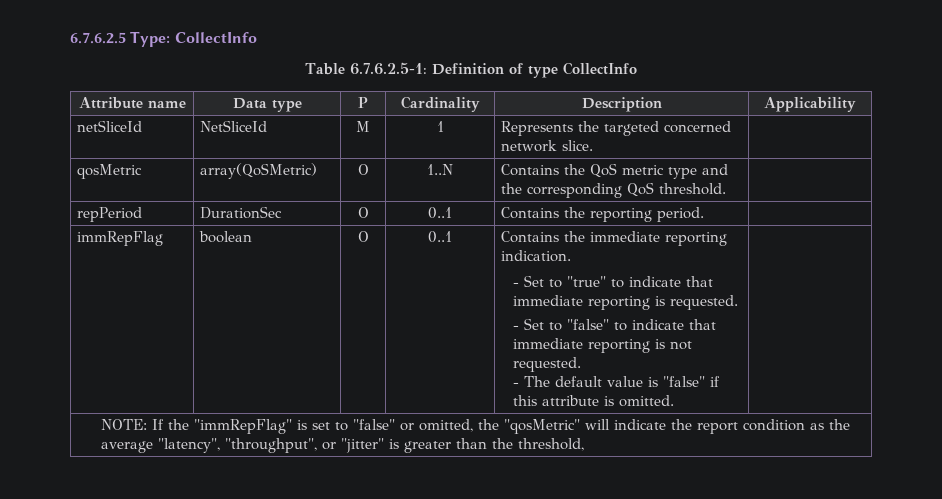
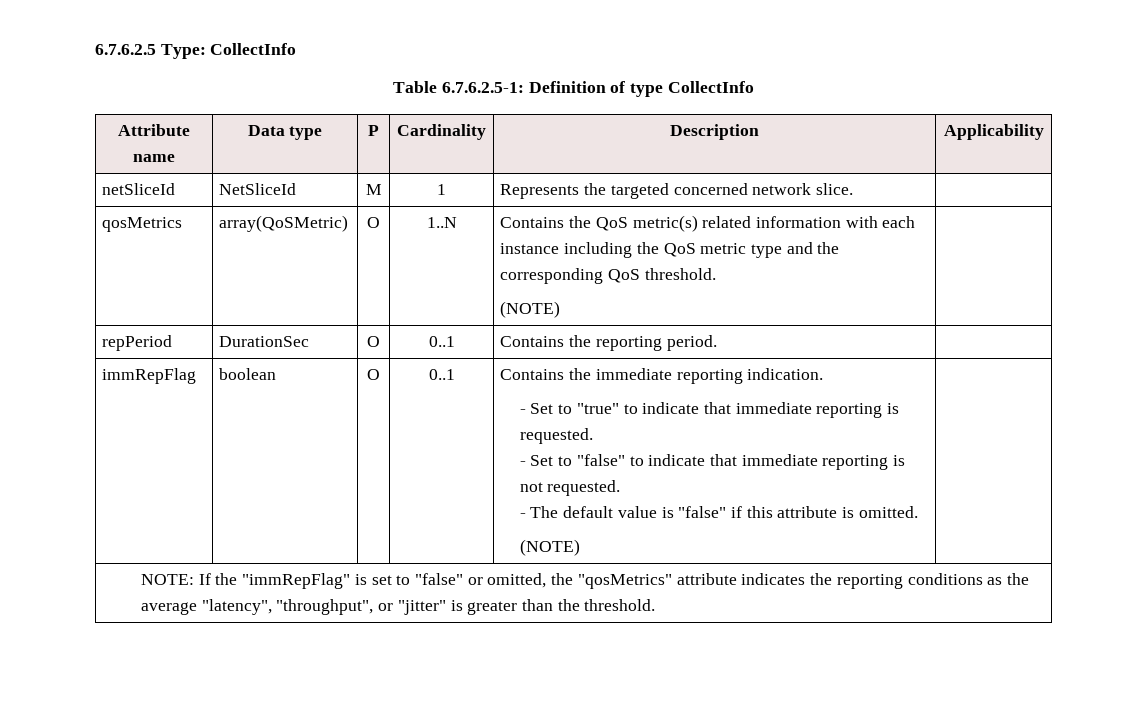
[77,164,143,179] qosMetric -> [102,217,183,232] qosMetrics
(618, 170) none -> [632,215,916,232] [500,242,696,258] metric(s) related information with each instance including the QoS
(727, 189) none -> [500,301,561,318] // (NOTE)
(674, 401) none -> [519,539,580,556] // (NOTE)
[503,419,805,434] "qosMetric" will indicate the report condition -> [577,573,983,589] "qosMetrics" attribute indicates the reporting conditions
[517,438,584,451] threshold, -> [584,599,656,611] threshold.

